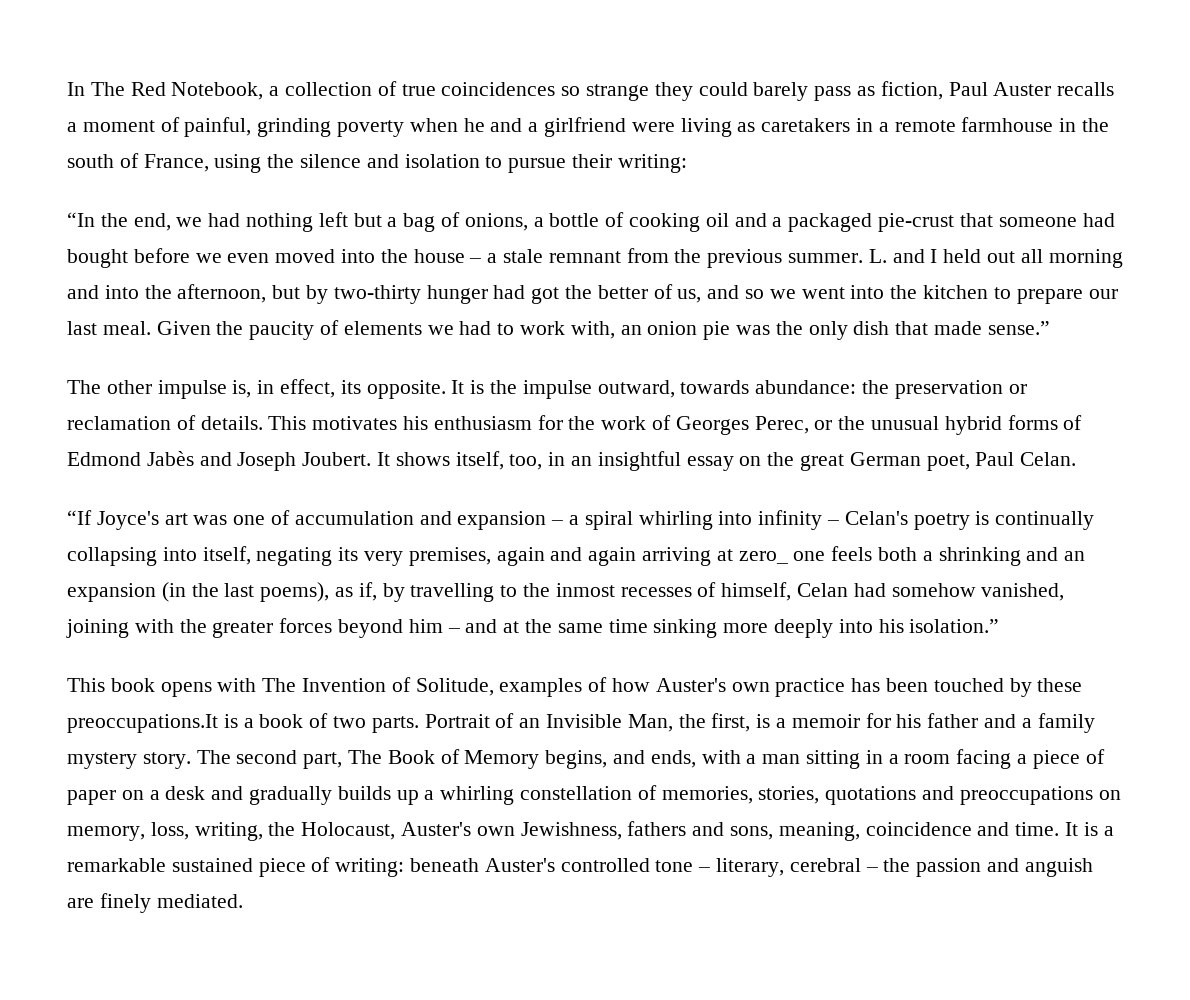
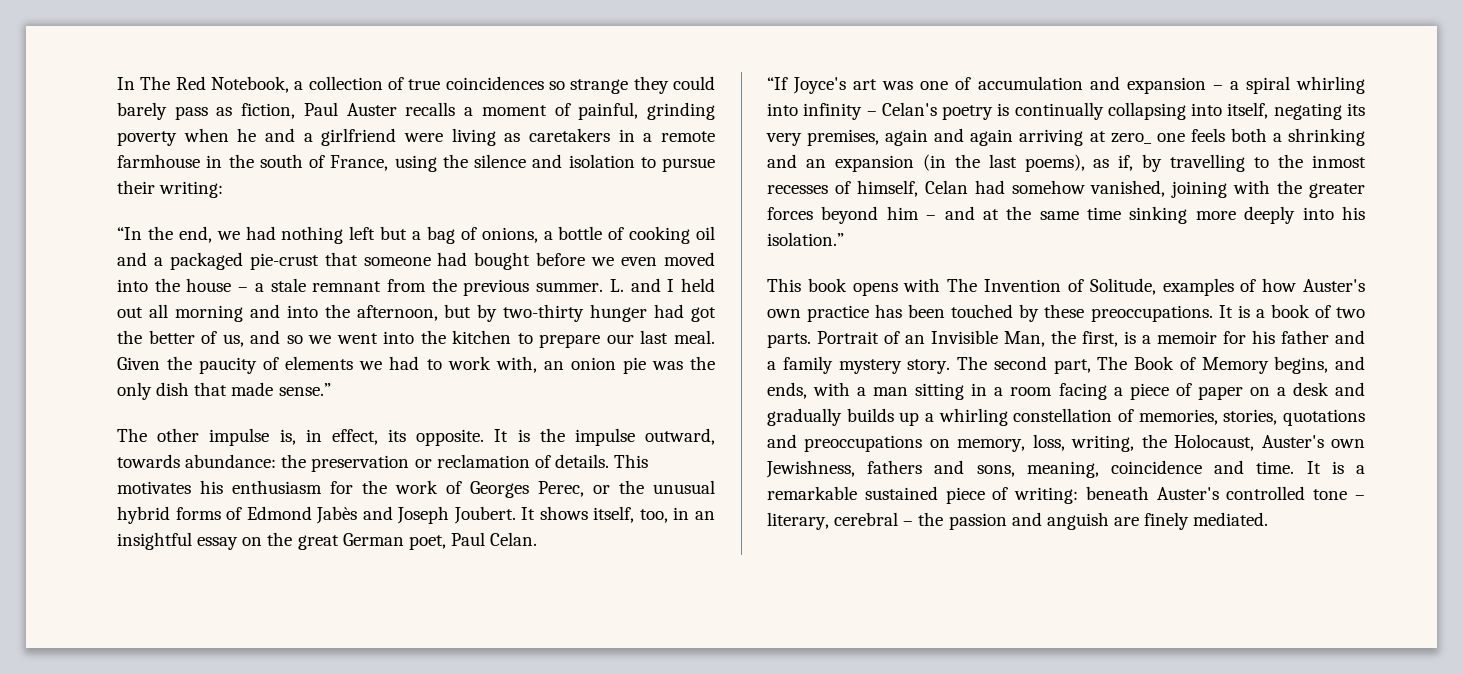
[67,714,218,733] preoccupations.It -> [1090,305,1233,322] preoccupations. It

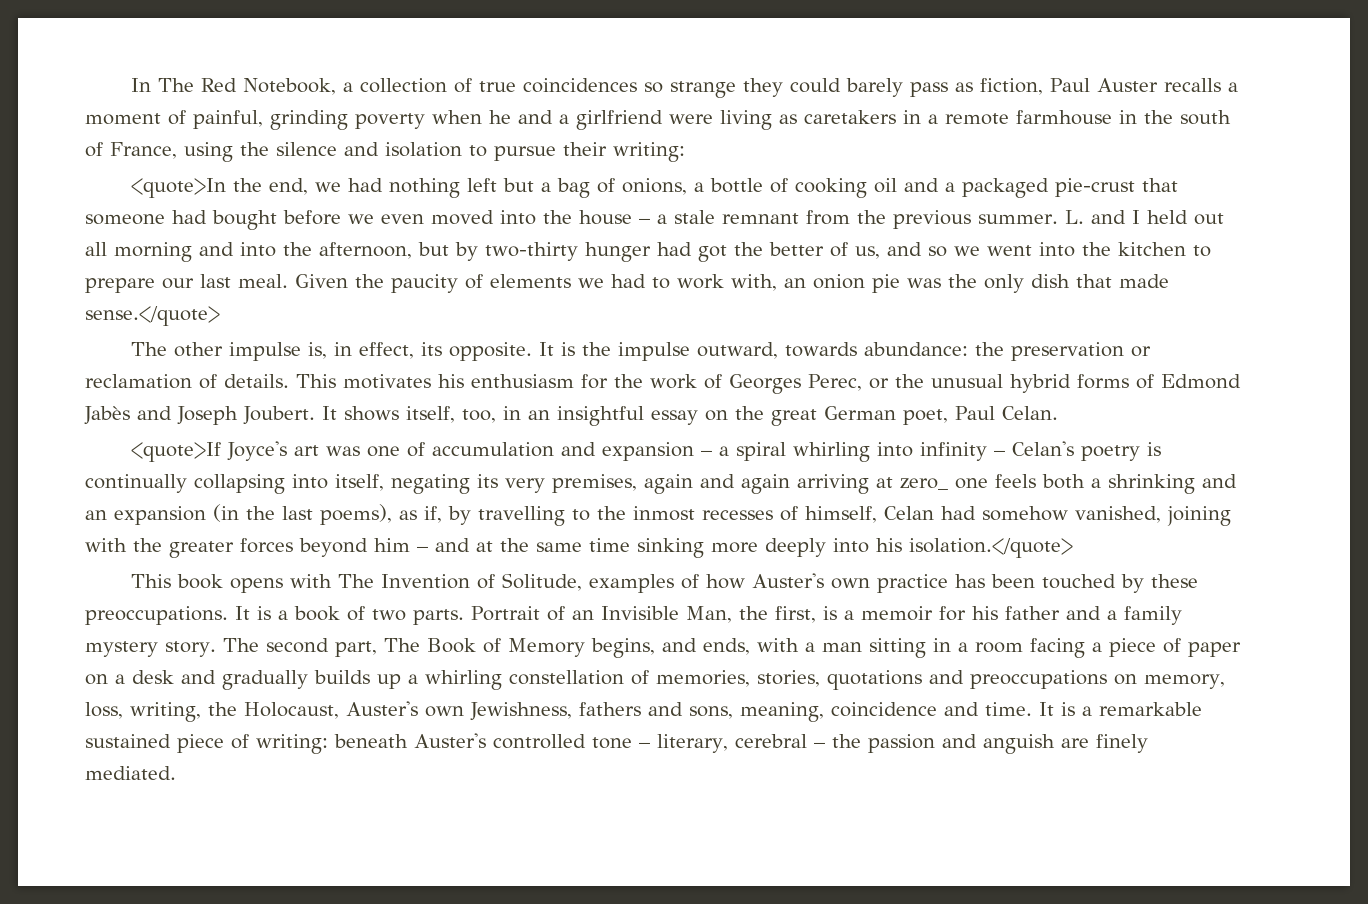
[117,227,142,240] “In -> [131,178,227,198] <quote>In
[278,383,331,396] sense.” -> [85,306,220,326] sense.</quote>
[767,77,788,90] “If -> [131,442,222,462] <quote>If
[767,232,844,246] isolation.” -> [909,538,1073,558] isolation.</quote>

